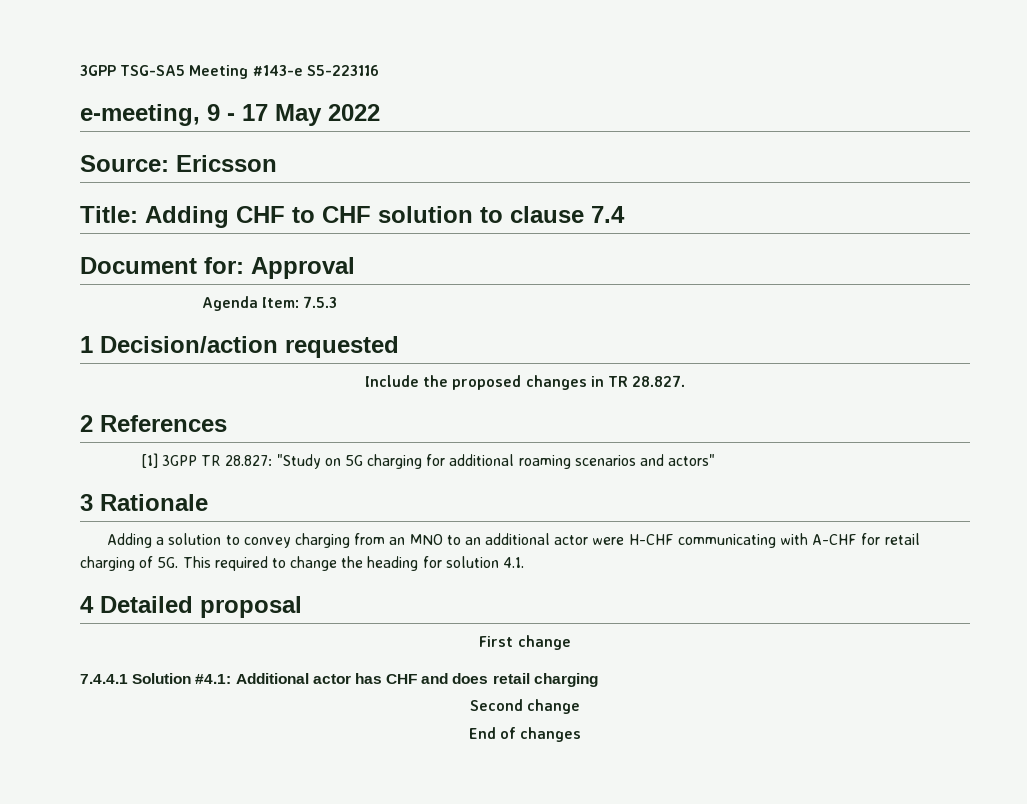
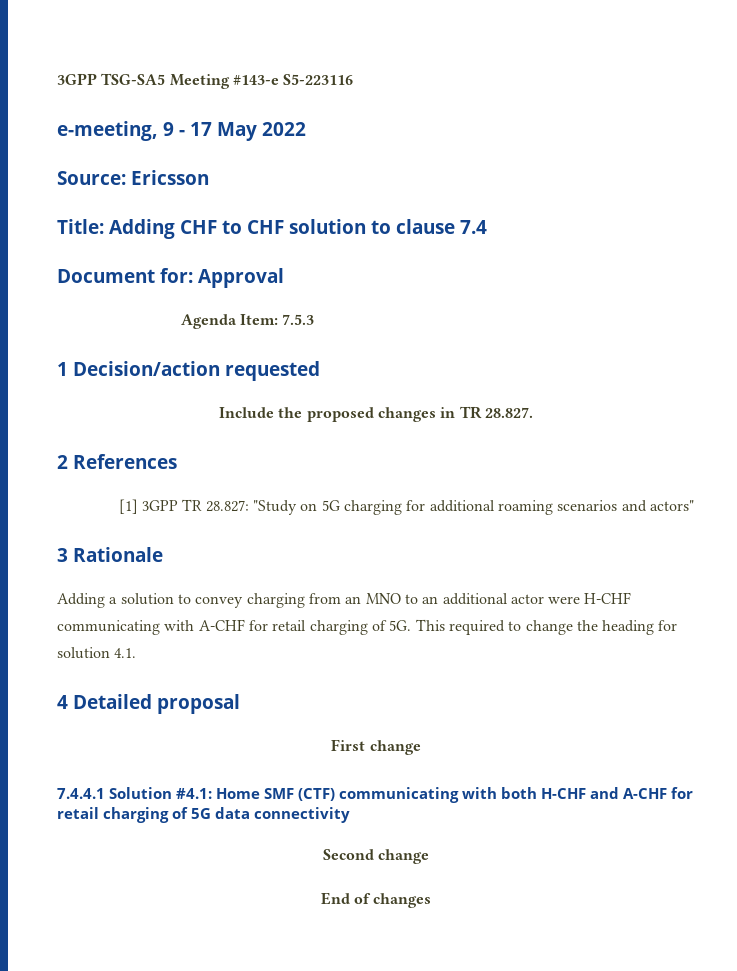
[235,673,598,687] Additional actor has CHF and does retail charging -> [216,787,693,803] [57,807,350,823] Home SMF (CTF) communicating with both H-CHF and A-CHF for retail charging of 5G data connectivity

